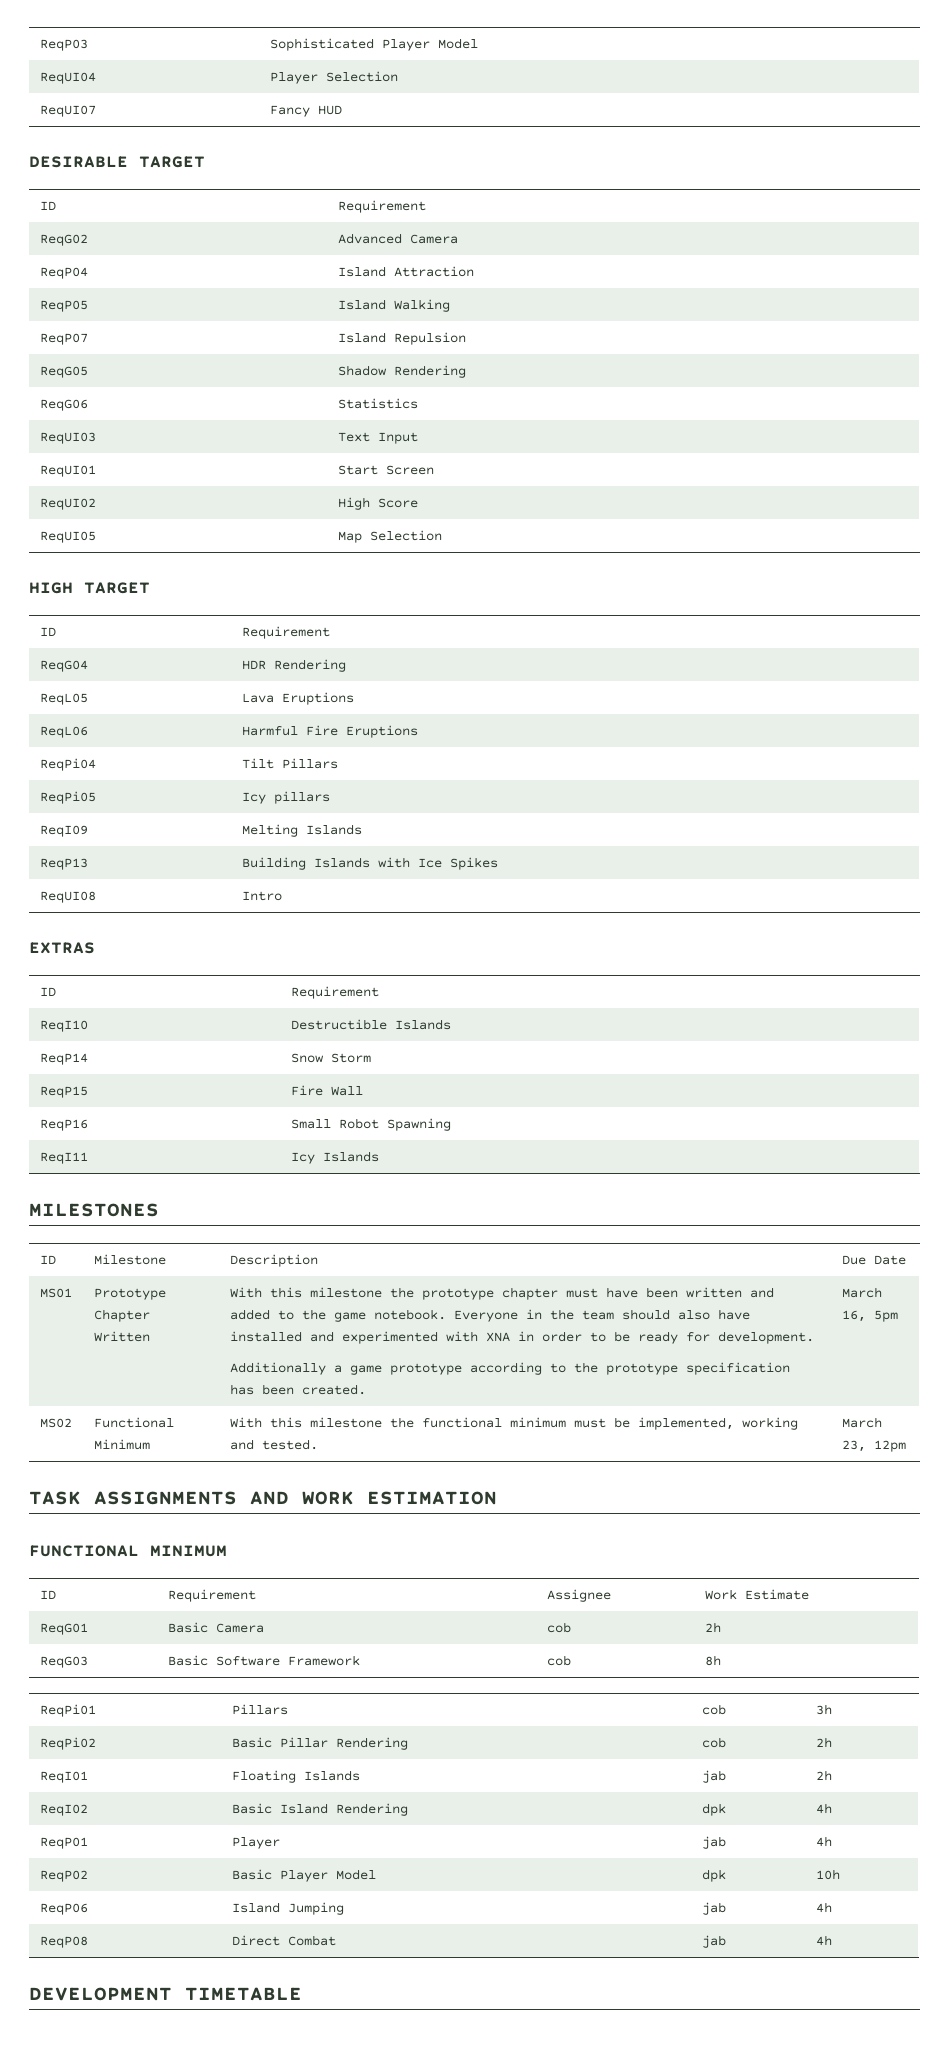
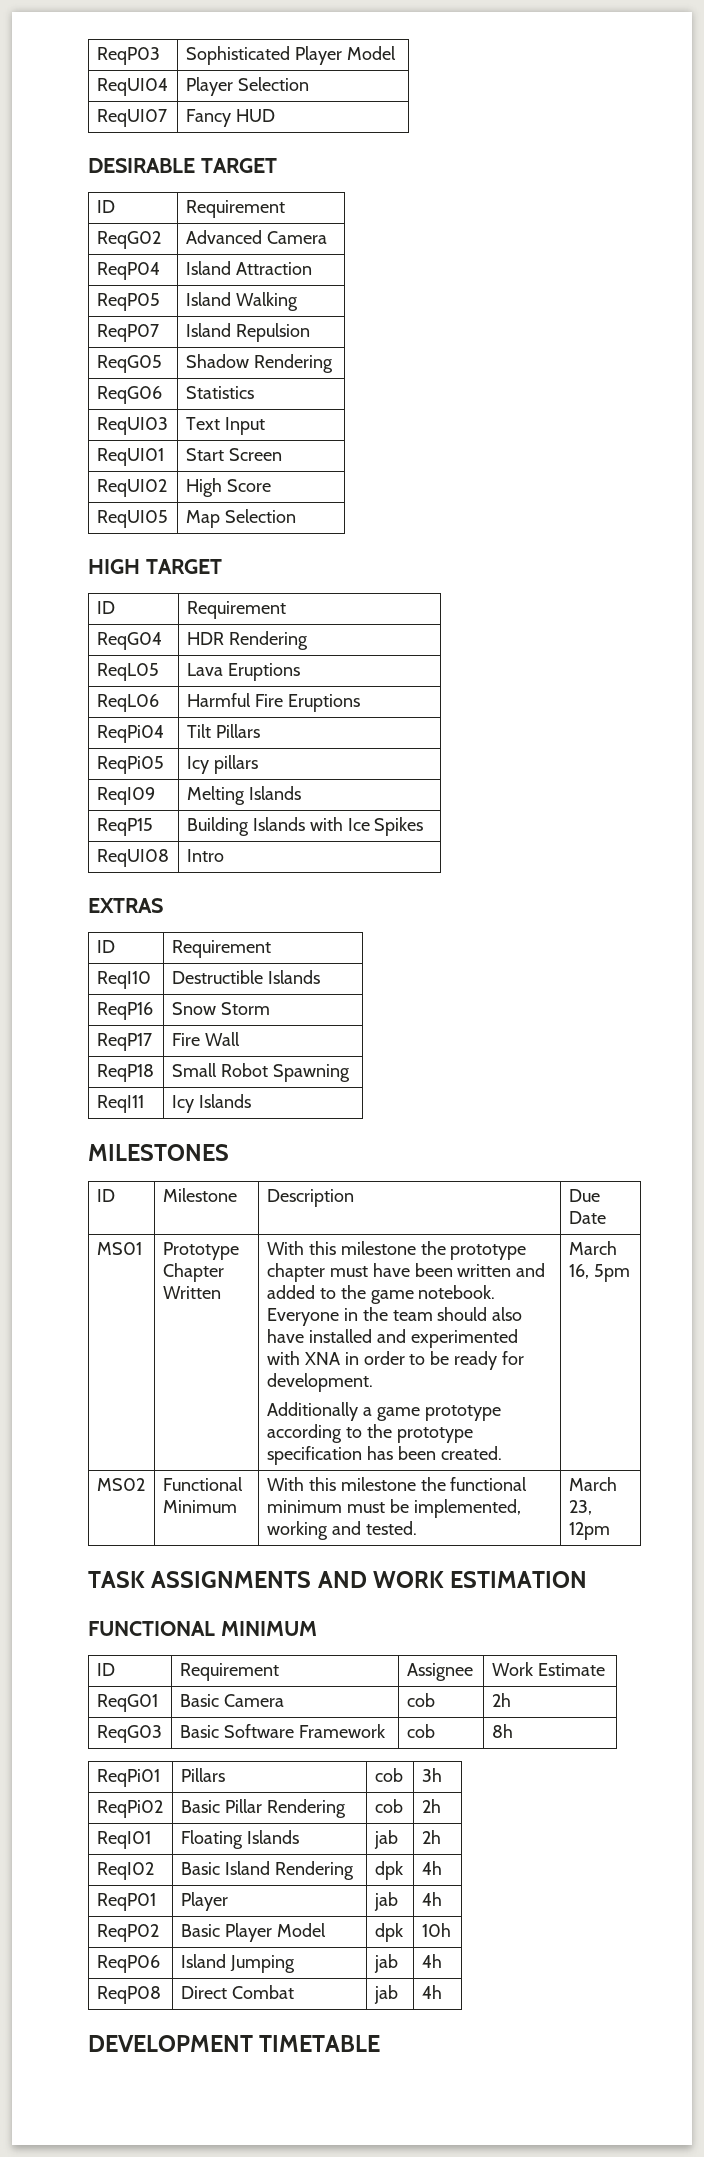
[39,858,88,870] ReqP13 -> [96,818,153,836] ReqP15
[39,1053,88,1065] ReqP14 -> [96,1002,153,1020] ReqP16
[39,1086,88,1098] ReqP15 -> [96,1033,152,1051] ReqP17
[39,1119,88,1131] ReqP16 -> [96,1064,154,1082] ReqP18

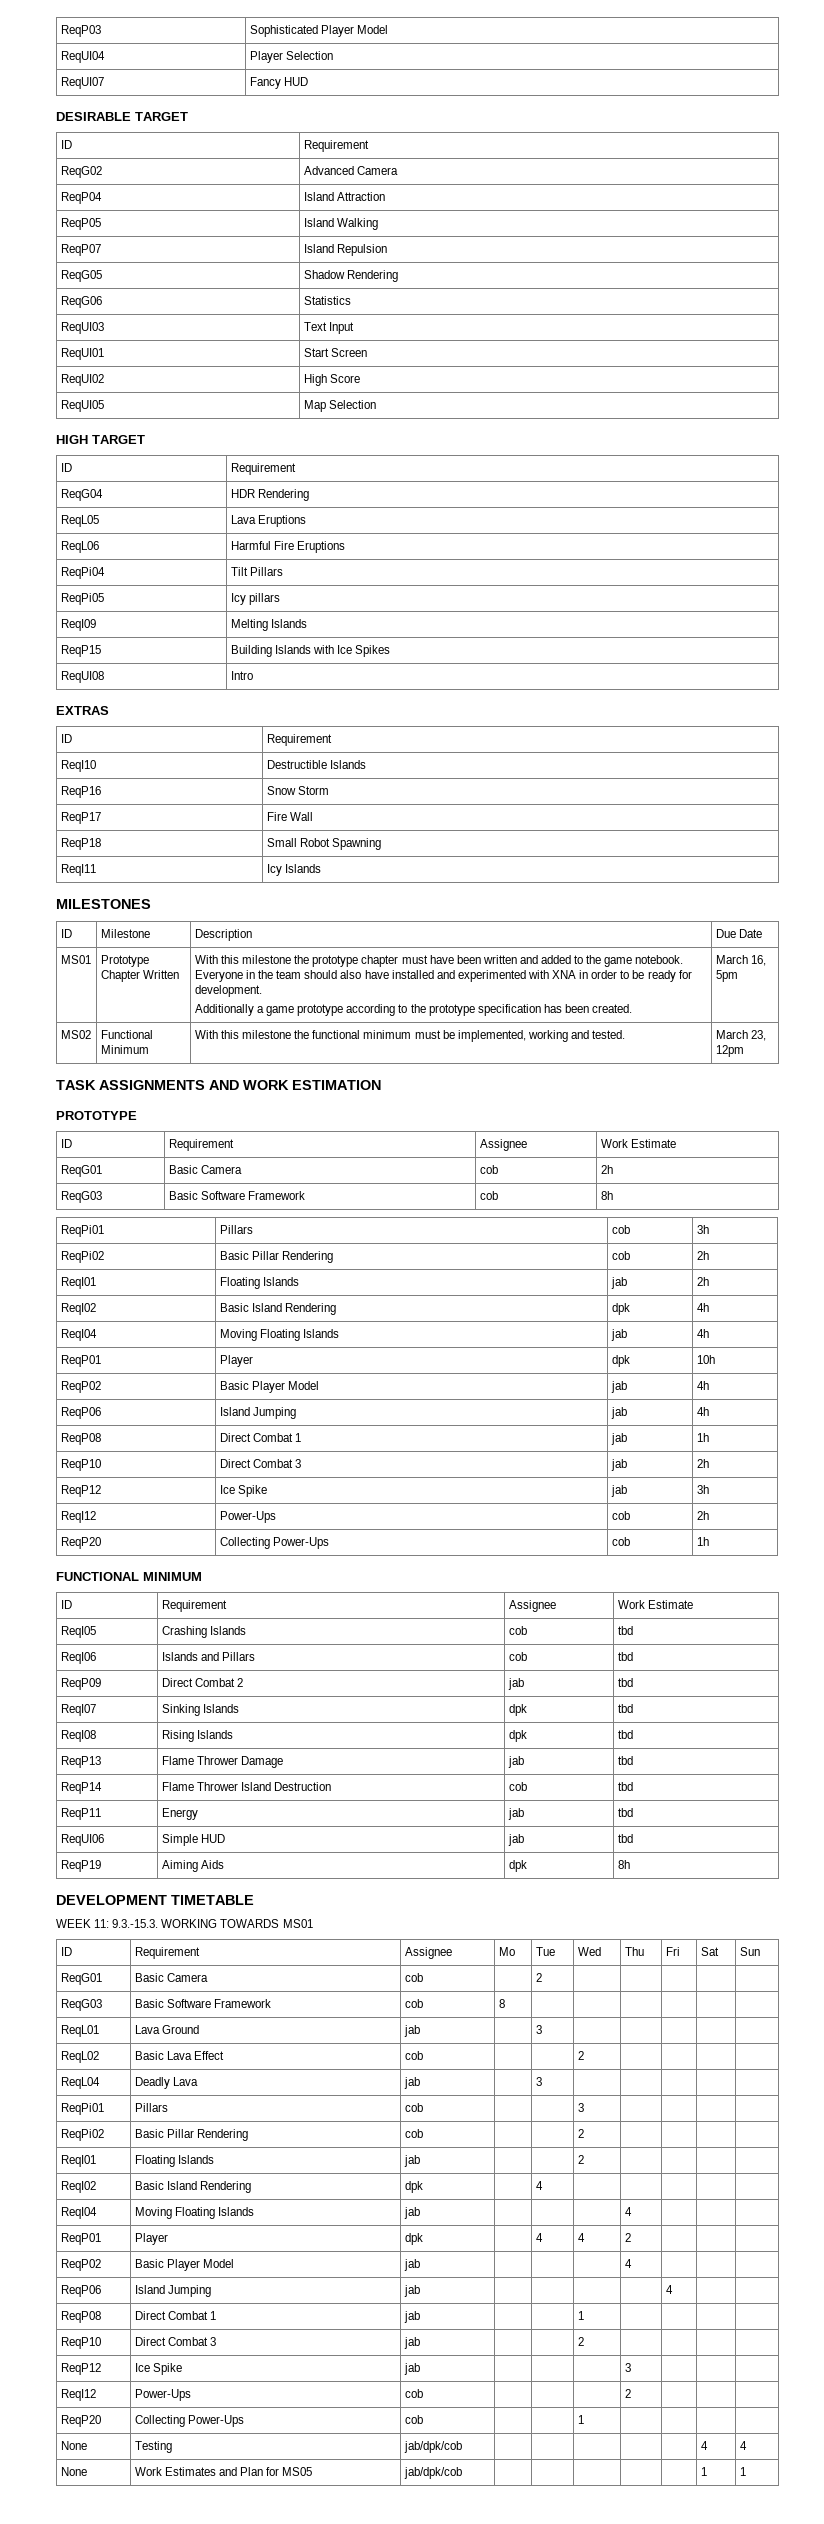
[88,1621,317,1636] FUNCTIONAL MINIMUM -> [56,1111,137,1120] PROTOTYPE
[96,1893,156,1911] [180,1892,228,1911] [373,1892,398,1911] [421,1892,442,1906] [96,1924,159,1942] [180,1923,326,1942] [374,1923,403,1942] [421,1923,451,1937] // ReqP01 | Player | jab | 4h // ReqP02 | Basic Player Model | dpk | 10h -> [60,1329,97,1341] [219,1329,340,1341] [610,1329,627,1341] [696,1329,709,1338] [60,1355,101,1367] [219,1355,253,1367] [611,1355,630,1367] [696,1355,715,1364] [60,1381,101,1393] [219,1381,320,1393] [610,1381,627,1393] [696,1381,709,1390] // ReqI04 | Moving Floating Islands | jab | 4h // ReqP01 | Player | dpk | 10h // ReqP02 | Basic Player Model | jab | 4h
[373,1985,398,2004] [421,1985,442,1999] [88,2035,381,2052] | jab | 4h // DEVELOPMENT TIMETABLE -> [295,1433,302,1442] [610,1433,627,1445] [696,1433,709,1442] [60,1459,101,1471] [219,1459,302,1468] [610,1459,627,1471] [696,1459,709,1468] [60,1485,101,1497] [219,1485,267,1497] [610,1485,627,1497] [696,1485,709,1494] [60,1511,96,1523] [219,1511,276,1523] [611,1511,630,1520] [696,1511,709,1520] [60,1537,101,1549] [219,1537,329,1549] [611,1537,630,1546] [696,1537,709,1546] [56,1572,202,1581] [60,1600,72,1609] [161,1600,227,1612] [508,1600,556,1612] [617,1600,693,1609] [60,1626,96,1638] [161,1626,246,1638] [508,1626,527,1635] [617,1626,633,1635] [60,1652,96,1664] [161,1652,256,1661] [508,1652,527,1661] [617,1652,633,1661] [60,1678,101,1690] [161,1678,244,1687] [507,1678,524,1690] [617,1678,633,1687] [60,1704,96,1716] [161,1704,239,1716] [508,1704,527,1716] [617,1704,633,1713] [60,1730,96,1742] [161,1730,233,1742] [508,1730,527,1742] [617,1730,633,1739] [60,1756,101,1768] [161,1756,284,1768] [507,1756,524,1768] [617,1756,633,1765] [60,1782,102,1794] [161,1782,332,1791] [508,1782,527,1791] [617,1782,633,1791] [60,1808,101,1820] [161,1808,198,1820] [507,1808,524,1820] [617,1808,633,1817] [60,1834,104,1846] [161,1834,225,1846] [507,1834,524,1846] [617,1834,633,1843] [60,1860,101,1872] [161,1860,224,1872] [508,1860,527,1872] [617,1860,630,1869] [56,1895,254,1905] [56,1919,313,1928] [60,1947,72,1956] [134,1947,200,1959] [404,1947,452,1959] [498,1947,515,1956] [535,1947,555,1956] [577,1947,601,1956] [624,1947,644,1956] [665,1947,680,1956] [700,1947,719,1956] [739,1947,760,1956] [60,1973,102,1985] [134,1973,208,1982] [404,1973,423,1982] [535,1973,542,1982] [60,1999,102,2011] [134,1999,272,2008] [404,1999,423,2008] [498,1999,505,2008] [60,2025,99,2037] [134,2025,199,2034] [403,2025,420,2037] [535,2025,542,2034] [60,2051,99,2063] [134,2051,225,2060] [404,2051,423,2060] [577,2051,584,2060] [60,2077,100,2089] [134,2077,198,2089] [403,2077,420,2089] [535,2077,542,2086] [60,2103,104,2115] [134,2103,168,2112] [404,2103,423,2112] [577,2103,584,2112] [60,2129,104,2141] [134,2129,249,2141] [404,2129,423,2138] [577,2129,584,2138] [60,2155,96,2167] [134,2155,214,2167] [403,2155,420,2167] [577,2155,584,2164] [60,2181,96,2193] [134,2181,252,2193] [404,2181,423,2193] [535,2181,543,2190] [60,2207,97,2219] [134,2207,255,2219] [403,2207,420,2219] [624,2207,632,2216] [60,2233,101,2245] [134,2233,168,2245] [404,2233,423,2245] [535,2233,543,2242] [577,2233,585,2242] [624,2233,631,2242] [60,2259,101,2271] [134,2259,235,2271] [403,2259,420,2271] [624,2259,632,2268] [60,2285,101,2297] [134,2285,211,2297] [403,2285,420,2297] [665,2285,673,2294] [60,2311,101,2323] [134,2311,217,2320] [403,2311,420,2323] [577,2311,584,2320] [60,2337,101,2349] [134,2337,217,2346] [403,2337,420,2349] [577,2337,584,2346] [60,2363,101,2375] [134,2363,182,2375] [403,2363,420,2375] [624,2363,631,2372] [60,2389,96,2401] [134,2389,191,2401] [404,2389,423,2398] [624,2389,631,2398] [60,2415,101,2427] [134,2415,244,2427] [404,2415,423,2424] [577,2415,584,2424] [60,2441,87,2450] [134,2441,172,2453] [403,2441,462,2453] [700,2441,708,2450] [739,2441,747,2450] [60,2467,87,2476] [134,2467,313,2476] [403,2467,462,2479] [700,2467,707,2476] [739,2467,746,2476] 1 | jab | 1h // ReqP10 | Direct Combat 3 | jab | 2h // ReqP12 | Ice Spike | jab | 3h // ReqI12 | Power-Ups | cob | 2h // ReqP20 | Collecting Power-Ups | cob | 1h // FUNCTIONAL MINIMUM // ID | Requirement | Assignee | Work Estimate // ReqI05 | Crashing Islands | cob | tbd // ReqI06 | Islands and Pillars | cob | tbd // ReqP09 | Direct Combat 2 | jab | tbd // ReqI07 | Sinking Islands | dpk | tbd // ReqI08 | Rising Islands | dpk | tbd // ReqP13 | Flame Thrower Damage | jab | tbd // ReqP14 | Flame Thrower Island Destruction | cob | tbd // ReqP11 | Energy | jab | tbd // ReqUI06 | Simple HUD | jab | tbd // ReqP19 | Aiming Aids | dpk | 8h // DEVELOPMENT TIMETABLE // WEEK 11: 9.3.-15.3. WORKING TOWARDS MS01 // ID | Requirement | Assignee | Mo | Tue | Wed | Thu | Fri | Sat | Sun // ReqG01 | Basic Camera | cob | | 2 | | | | | // ReqG03 | Basic Software Framework | cob | 8 | | | | | | // ReqL01 | Lava Ground | jab | | 3 | | | | | // ReqL02 | Basic Lava Effect | cob | | | 2 | | | | // ReqL04 | Deadly Lava | jab | | 3 | | | | | // ReqPi01 | Pillars | cob | | | 3 | | | | // ReqPi02 | Basic Pillar Rendering | cob | | | 2 | | | | // ReqI01 | Floating Islands | jab | | | 2 | | | | // ReqI02 | Basic Island Rendering | dpk | | 4 | | | | | // ReqI04 | Moving Floating Islands | jab | | | | 4 | | | // ReqP01 | Player | dpk | | 4 | 4 | 2 | | | // ReqP02 | Basic Player Model | jab | | | | 4 | | | // ReqP06 | Island Jumping | jab | | | | | 4 | | // ReqP08 | Direct Combat 1 | jab | | | 1 | | | | // ReqP10 | Direct Combat 3 | jab | | | 2 | | | | // ReqP12 | Ice Spike | jab | | | | 3 | | | // ReqI12 | Power-Ups | cob | | | | 2 | | | // ReqP20 | Collecting Power-Ups | cob | | | 1 | | | | // None | Testing | jab/dpk/cob | | | | | | 4 | 4 // None | Work Estimates and Plan for MS05 | jab/dpk/cob | | | | | | 1 | 1

